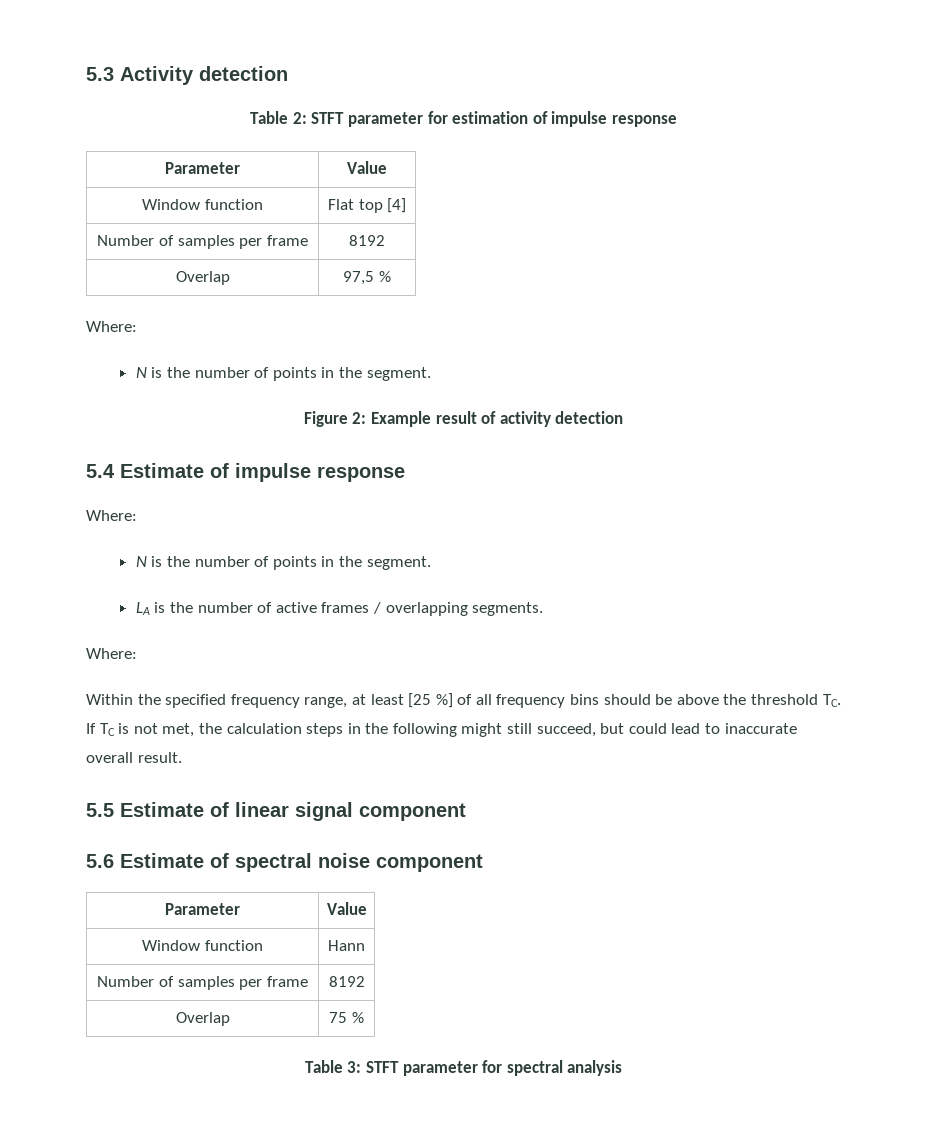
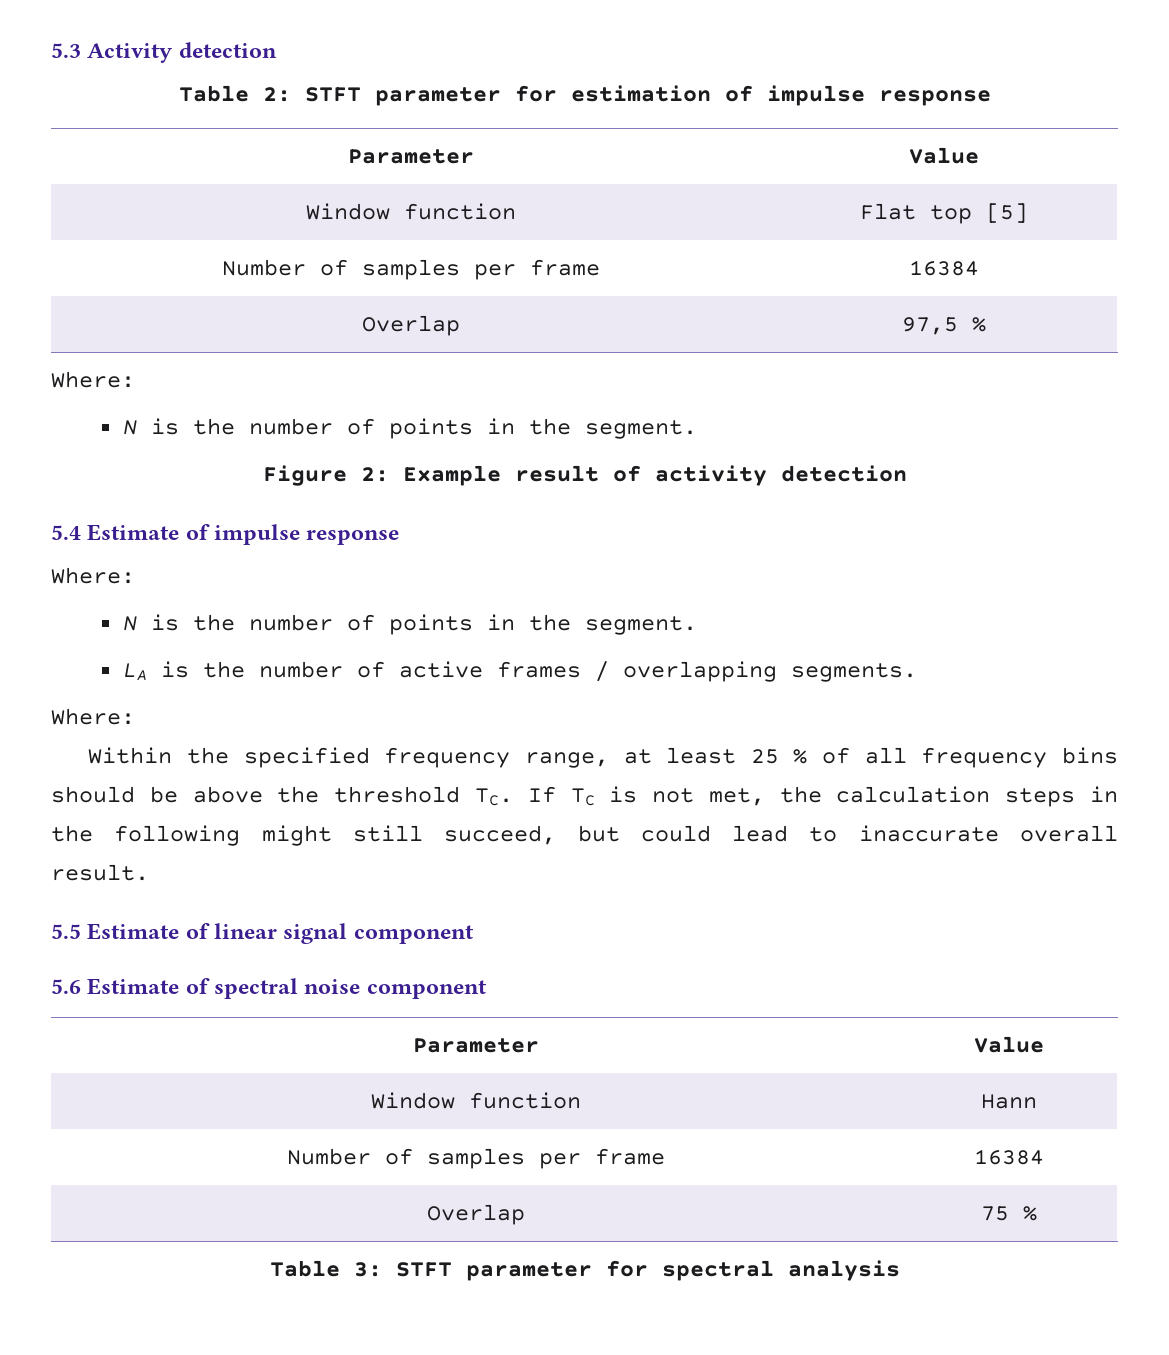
[387,198,407,213] [97,235,308,249] [349,235,385,246] [4] // Number of samples per frame | 8192 -> [986,203,1028,223] [222,259,600,280] [909,260,979,276] [5] // Number of samples per frame | 16384
[408,693,453,708] [25 %] -> [750,749,808,764] 25 %
[328,976,365,987] 8192 -> [974,1149,1044,1165] 16384

